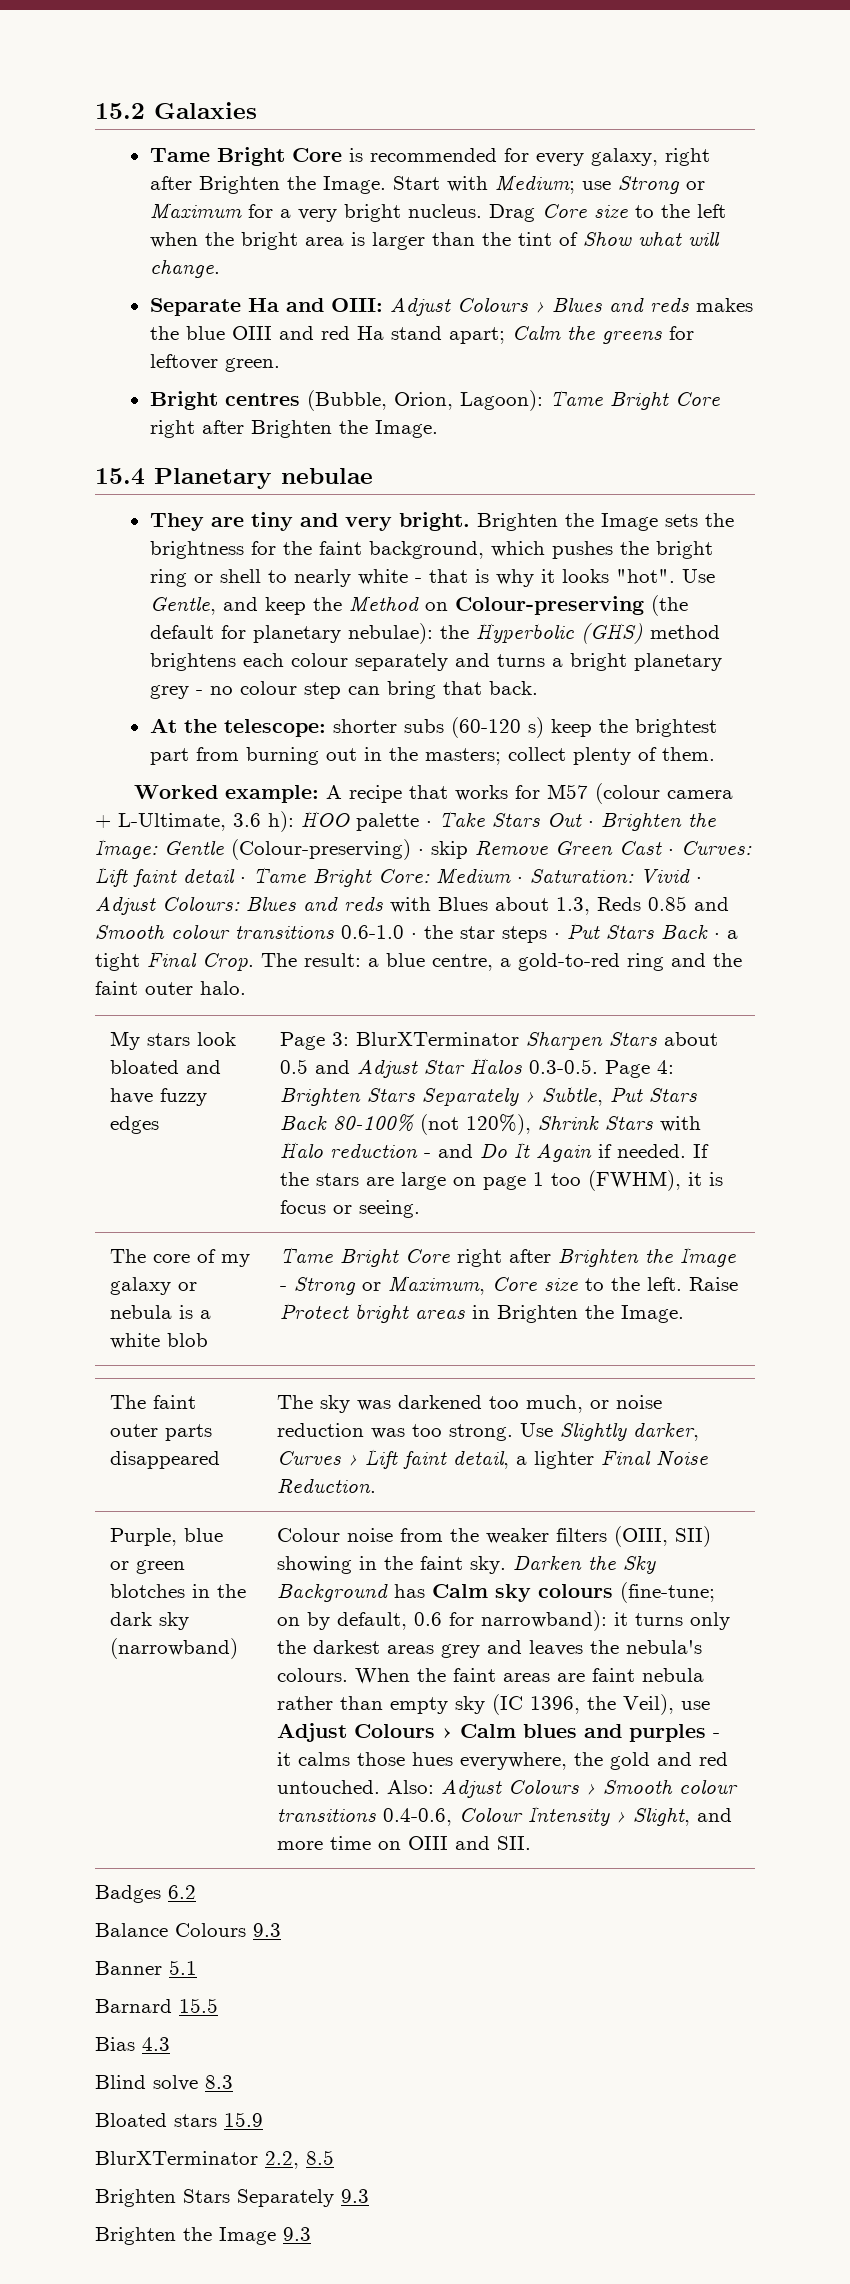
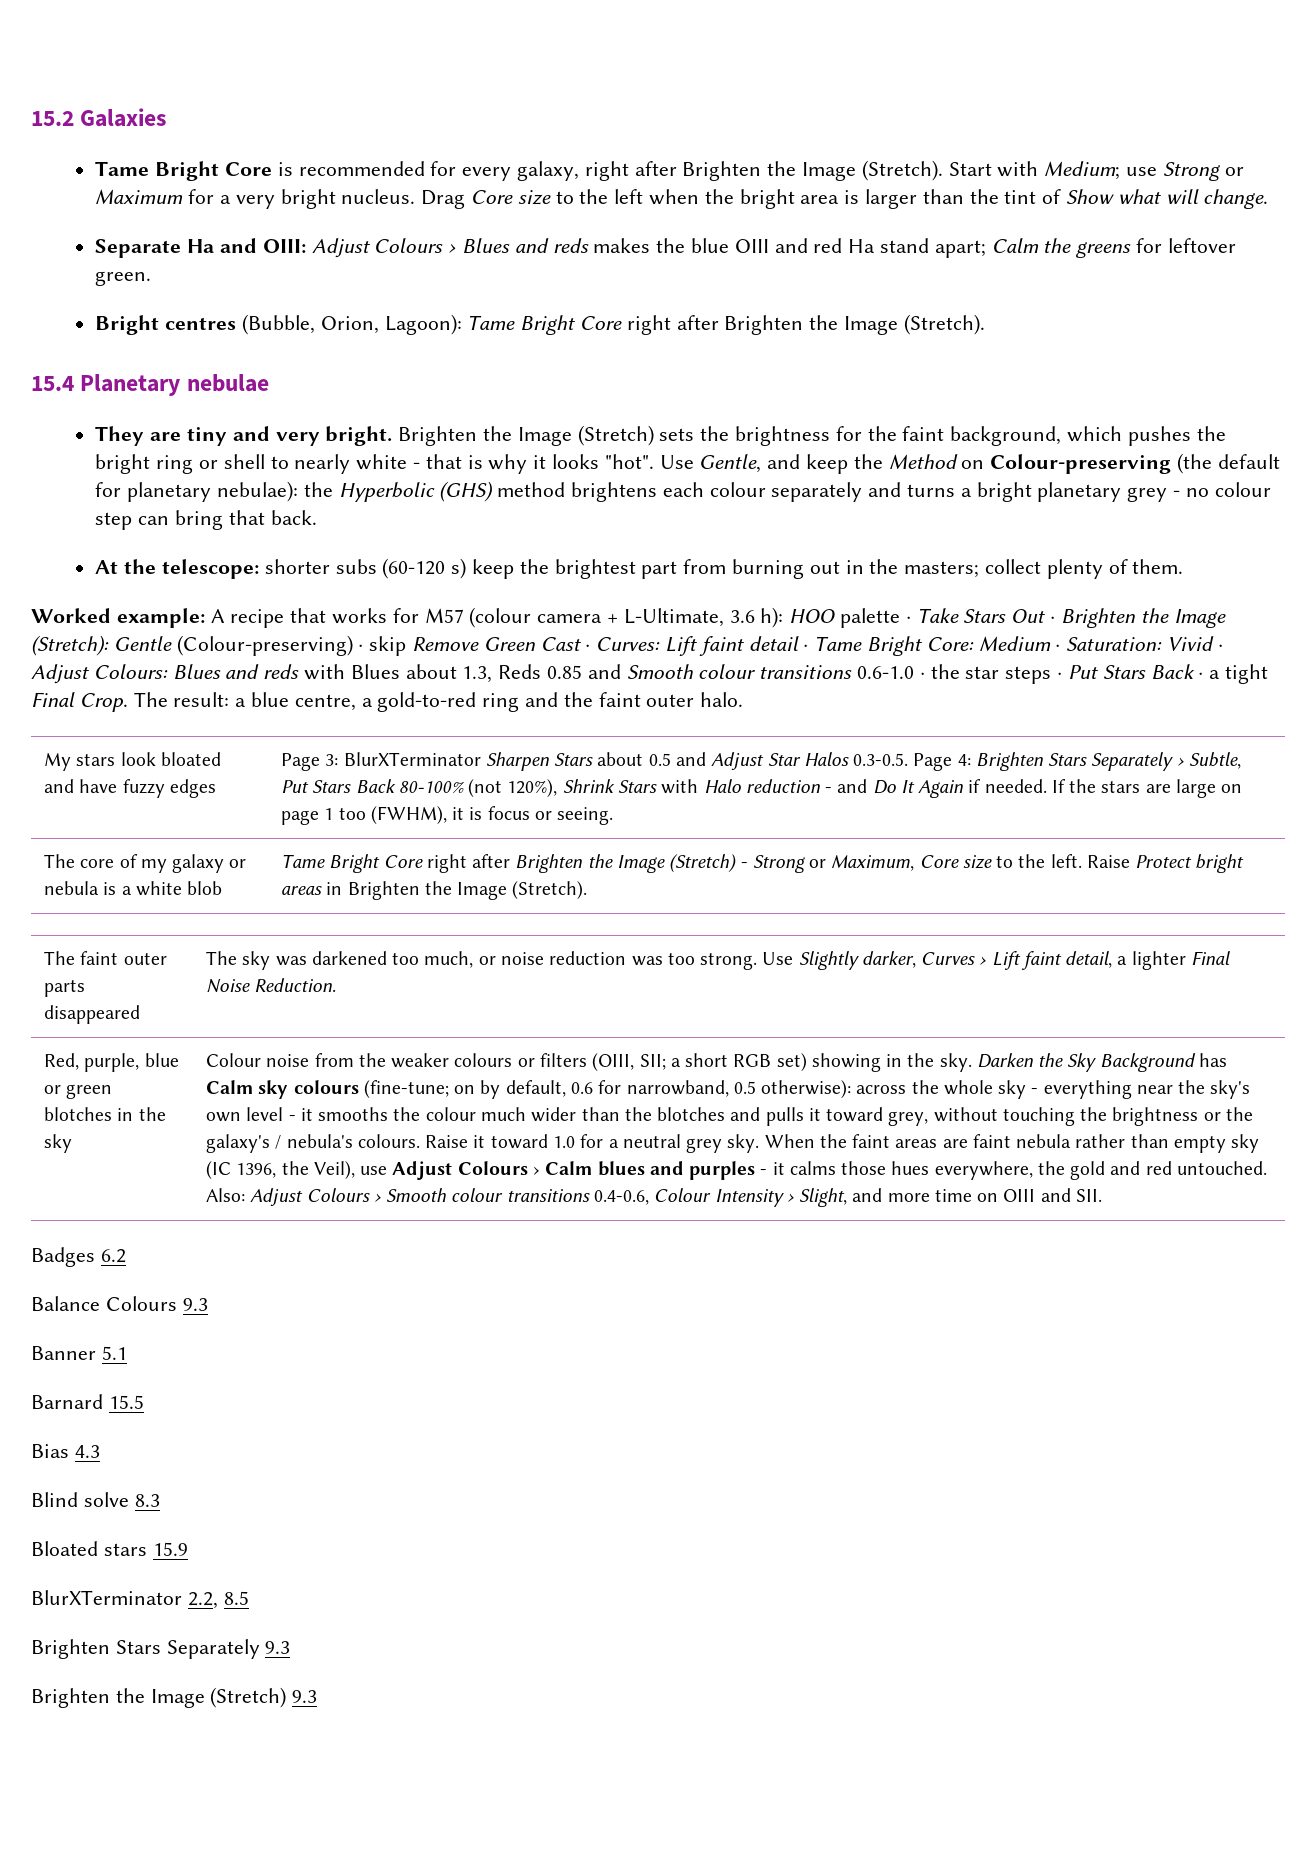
[322,176,386,194] Image. -> [801,160,943,181] Image (Stretch).
[374,420,438,438] Image. -> [843,314,985,335] Image (Stretch).
(658, 522) none -> [577,425,654,446] (Stretch)
[95,839,158,859] Image: -> [1173,609,1226,628] [31,635,109,656] Image (Stretch):
(736, 1257) none -> [669,854,738,872] (Stretch)
[620,1305,684,1323] Image. -> [457,881,588,900] Image (Stretch).
[109,1528,177,1546] Purple, -> [44,1053,140,1072] Red, purple,
[109,1612,189,1630] [109,1638,238,1659] dark sky (narrowband) -> [44,1134,73,1153] sky
[555,1526,711,1547] filters (OIII, SII) -> [454,1053,807,1071] colours or filters (OIII, SII; a short RGB set)
[419,1556,463,1570] faint -> (935, 1060) none
[480,1610,730,1631] [276,1640,702,1658] [276,1668,348,1682] narrowband): it turns only the darkest areas grey and leaves the nebula's colours. -> [626,1080,1251,1099] [206,1107,1253,1126] [206,1134,760,1153] narrowband, 0.5 otherwise): across the whole sky - everything near the sky's own level - it smooths the colour much wider than the blotches and pulls it toward grey, without touching the brightness or the galaxy's / nebula's colours. Raise it toward 1.0 for a neutral grey sky.
(276, 2236) none -> [210,1687,287,1708] (Stretch)

